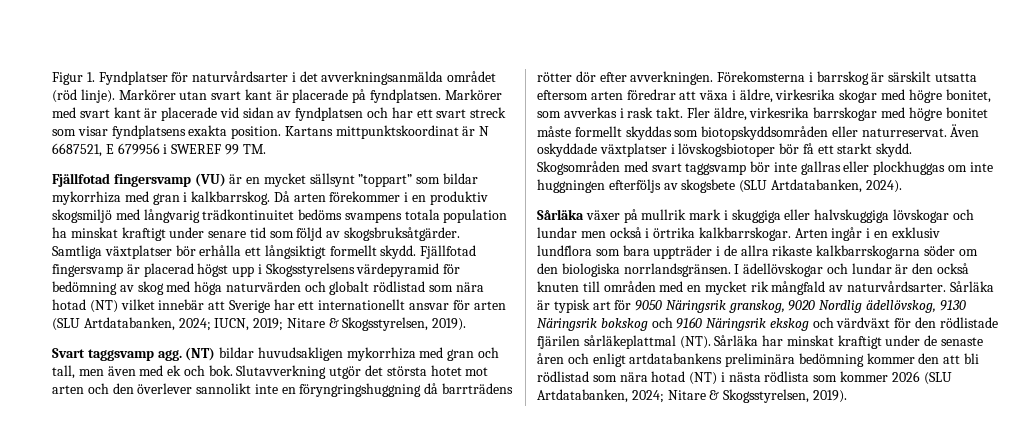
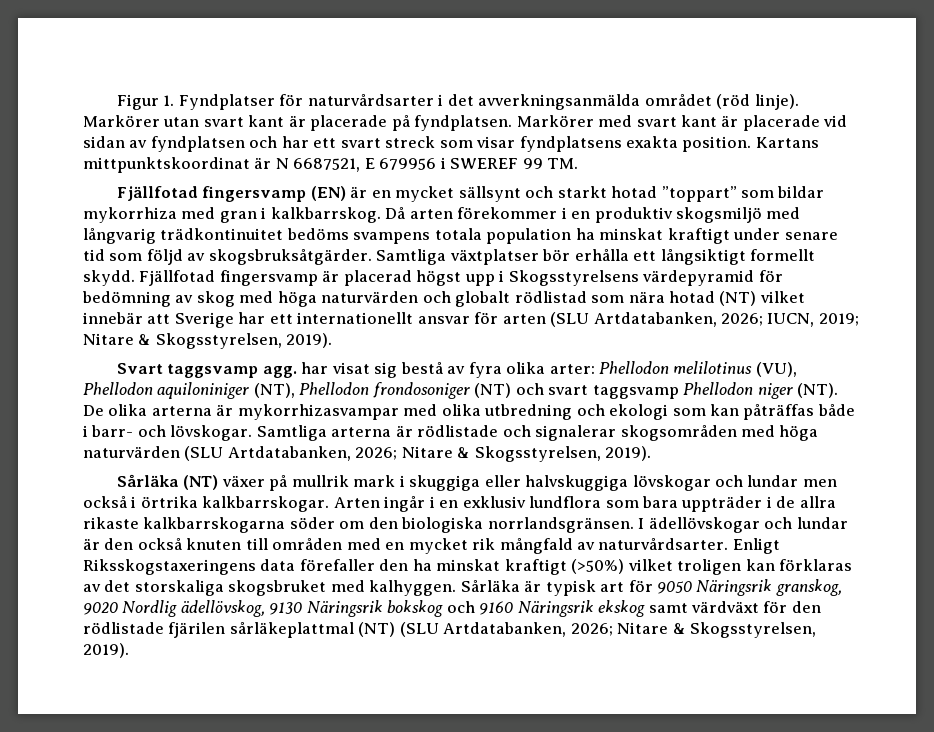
[194,173,226,187] (VU) -> [310,186,346,201] (EN)
(355, 180) none -> [525,186,658,198] och starkt hotad
[178,318,211,331] 2024; -> [721,313,764,326] 2026;
[185,347,500,361] [52,365,489,379] [52,383,514,397] [537,71,978,85] [537,89,991,103] [537,107,988,121] [537,124,980,140] [537,143,913,157] [537,161,993,175] [537,179,902,193] [537,209,584,220] (NT) bildar huvudsakligen mykorrhiza med gran och tall, men även med ek och bok. Slutavverkning utgör det största hotet mot arten och den överlever sannolikt inte en föryngringshuggning då barrträdens rötter dör efter avverkningen. Förekomsterna i barrskog är särskilt utsatta eftersom arten föredrar att växa i äldre, virkesrika skogar med högre bonitet, som avverkas i rask takt. Fler äldre, virkesrika barrskogar med högre bonitet måste formellt skyddas som biotopskyddsområden eller naturreservat. Även oskyddade växtplatser i lövskogsbiotoper bör få ett starkt skydd. Skogsområden med svart taggsvamp bör inte gallras eller plockhuggas om inte huggningen efterföljs av skogsbete (SLU Artdatabanken, 2024). // Sårläka -> [301,361,797,378] [83,382,839,399] [83,404,855,420] [83,425,819,441] [83,446,652,462] [116,474,219,490] har visat sig bestå av fyra olika arter: Phellodon melilotinus (VU), Phellodon aquiloniniger (NT), Phellodon frondosoniger (NT) och svart taggsvamp Phellodon niger (NT). De olika arterna är mykorrhizasvampar med olika utbredning och ekologi som kan påträffas både i barr- och lövskogar. Samtliga arterna är rödlistade och signalerar skogsområden med höga naturvärden (SLU Artdatabanken, 2026; Nitare & Skogsstyrelsen, 2019). // Sårläka (NT)
(947, 286) none -> [732,538,780,554] [83,559,853,575] [83,580,457,596] Enligt Riksskogstaxeringens data förefaller den ha minskat kraftigt (>50%) vilket troligen kan förklaras av det storskaliga skogsbruket med kalhyggen.
[812,317,834,328] och -> [648,603,688,613] samt
[679,335,984,349] [537,353,980,367] [537,371,952,385] [537,389,664,403] (NT). Sårläka har minskat kraftigt under de senaste åren och enligt artdatabankens preliminära bedömning kommer den att bli rödlistad som nära hotad (NT) i nästa rödlista som kommer 2026 (SLU Artdatabanken, 2024; -> [358,622,613,637] (NT) (SLU Artdatabanken, 2026;

